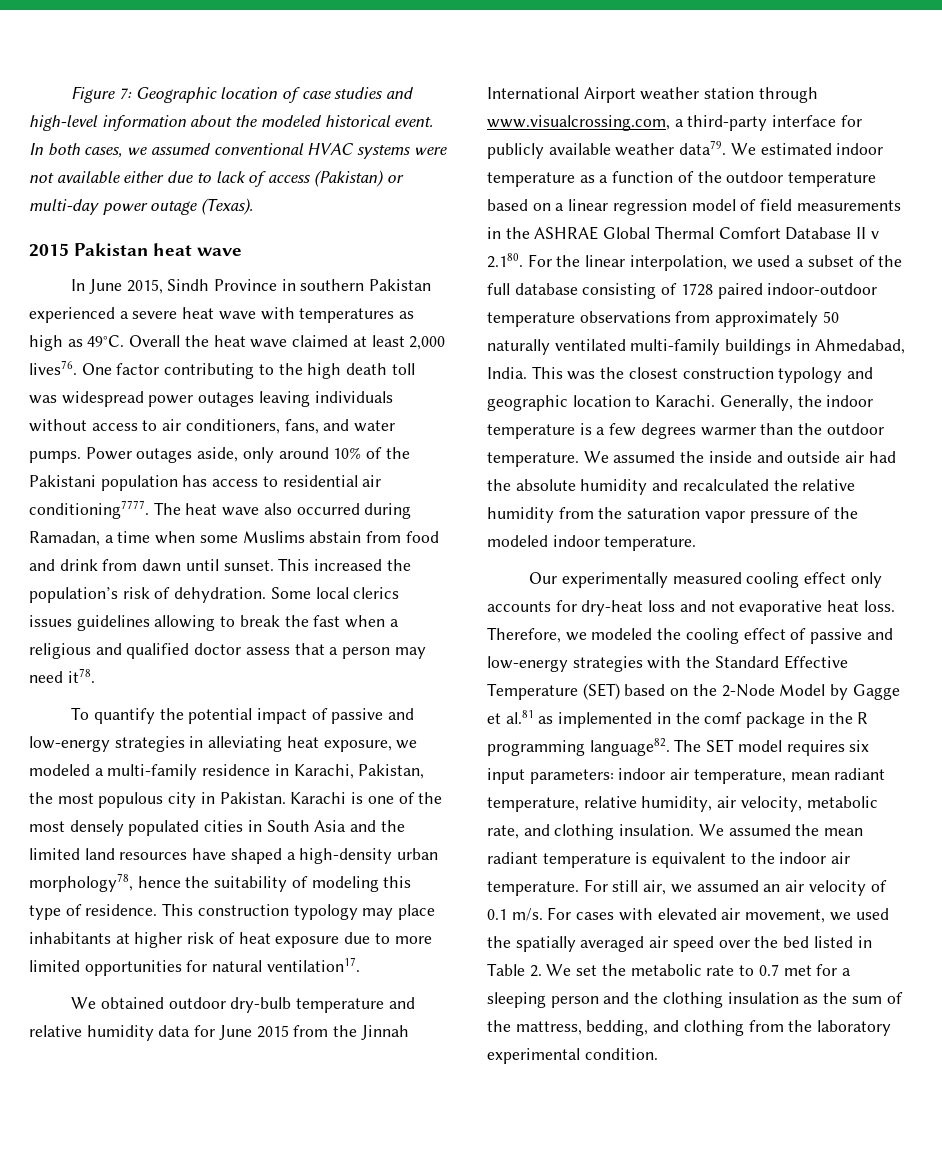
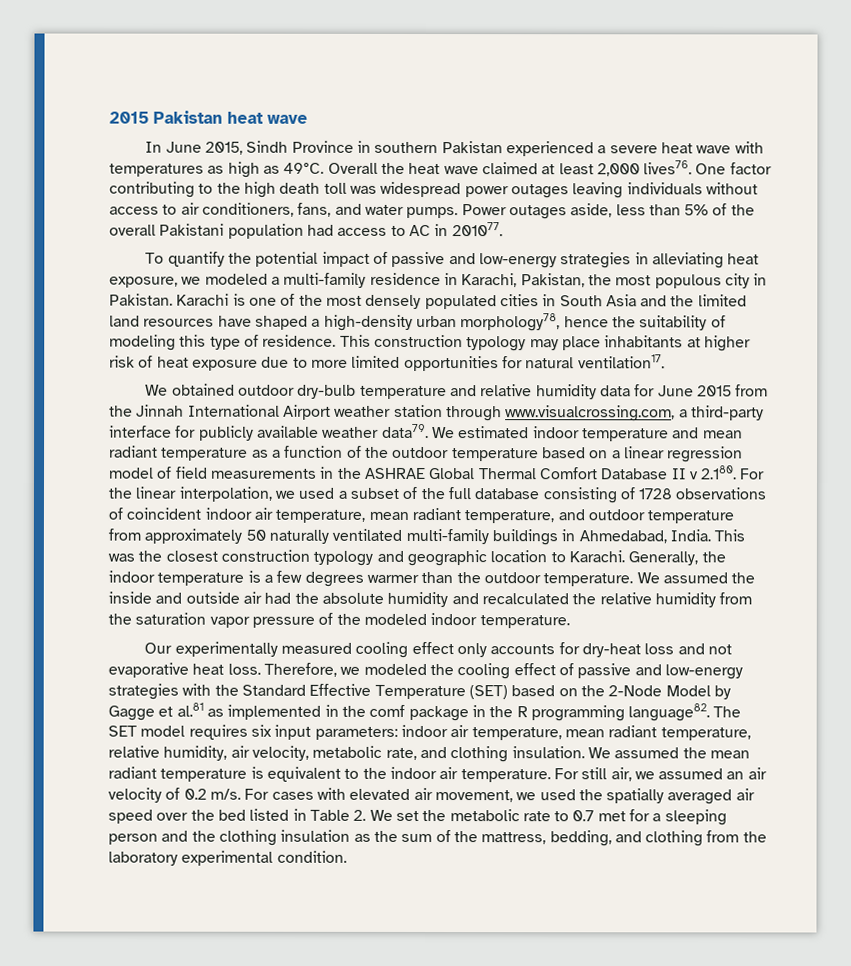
[71,86,415,103] [29,115,434,131] [29,143,447,159] [29,170,404,187] [29,198,254,215] Figure 7: Geographic location of case studies and high-level information about the modeled historical event. In both cases, we assumed conventional HVAC systems were not available either due to lack of access (Pakistan) or multi-day power outage (Texas). // -> (109, 117) none
[242,447,410,463] only around 10% of the -> [615,203,755,216] [109,224,156,236] less than 5% of the overall
[182,475,382,487] [29,500,412,519] [29,531,439,546] [29,558,411,572] [29,587,400,603] [29,615,399,631] [29,643,426,659] [29,668,95,683] has access to residential air conditioning7777. The heat wave also occurred during Ramadan, a time when some Muslims abstain from food and drink from dawn until sunset. This increased the population’s risk of dehydration. Some local clerics issues guidelines allowing to break the fast when a religious and qualified doctor assess that a person may need it78. -> [306,222,503,237] had access to AC in 201077.
(575, 179) none -> [672,427,743,439] [109,445,249,461] and mean radiant temperature
[717,283,878,299] [487,311,671,327] paired indoor-outdoor temperature observations -> [675,487,767,500] [108,507,735,524] observations of coincident indoor air temperature, mean radiant temperature, and outdoor temperature
[487,909,507,920] 0.1 -> [183,788,207,800] 0.2

